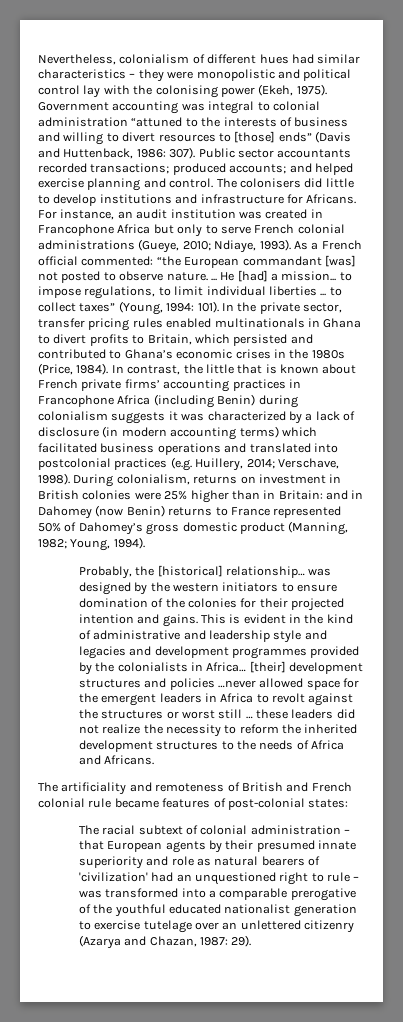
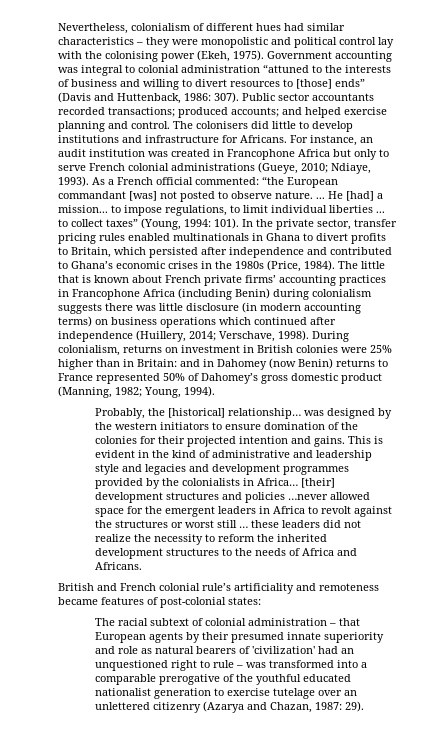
(288, 340) none -> [201,247,304,258] after independence
[111,364,203,375] In contrast, the -> [338,261,358,269] The
[168,411,355,424] it was characterized by a lack of -> [105,303,183,311] there was little
[281,427,317,437] [38,443,338,455] [38,457,244,471] which facilitated business operations and translated into postcolonial practices (e.g. Huillery, -> [95,317,336,328] [58,330,186,342] on business operations which continued after independence (Huillery,
[38,782,352,795] [38,798,112,808] The artificiality and remoteness of British and French colonial rule -> [58,583,379,594] British and French colonial rule’s artificiality and remoteness

